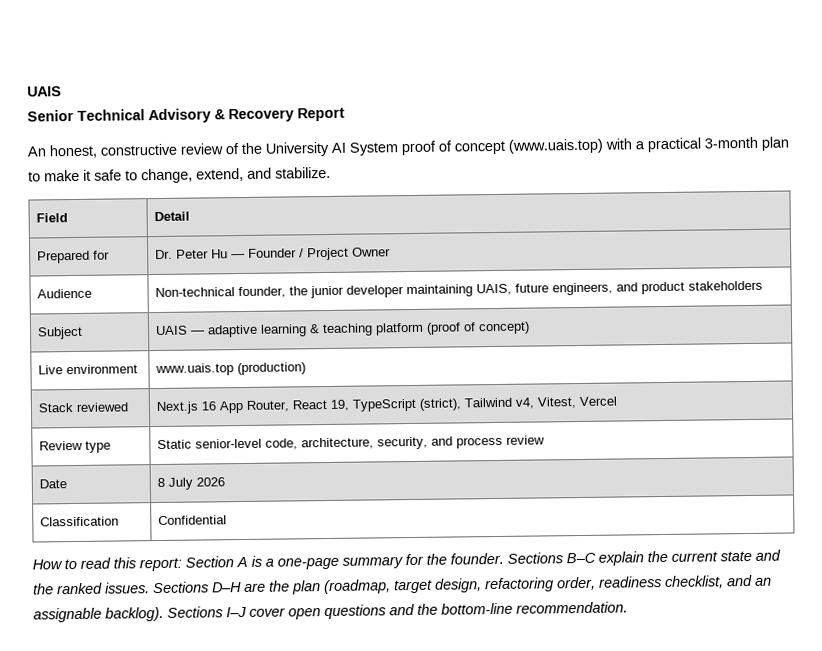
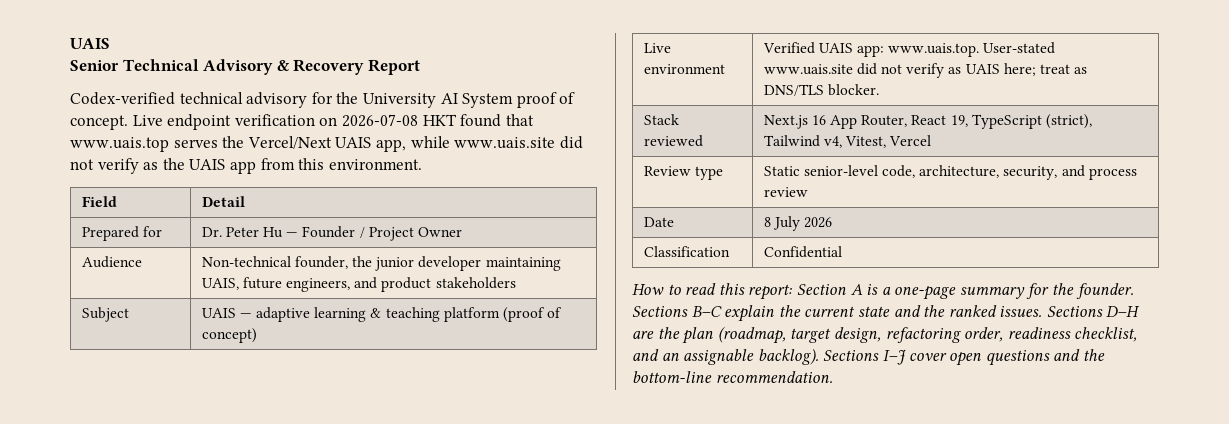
[27,143,239,159] An honest, constructive review of -> [70,92,333,108] Codex-verified technical advisory for
[454,136,789,155] [28,166,331,184] concept (www.uais.top) with a practical 3-month plan to make it safe to change, extend, and stabilize. -> [70,114,534,130] [70,136,583,152] [70,158,422,174] concept. Live endpoint verification on 2026-07-08 HKT found that www.uais.top serves the Vercel/Next UAIS app, while www.uais.site did not verify as the UAIS app from this environment.
[154,362,306,377] www.uais.top (production) -> [762,42,1056,57] [763,63,1088,78] [763,84,879,96] Verified UAIS app: www.uais.top. User-stated www.uais.site did not verify as UAIS here; treat as DNS/TLS blocker.

